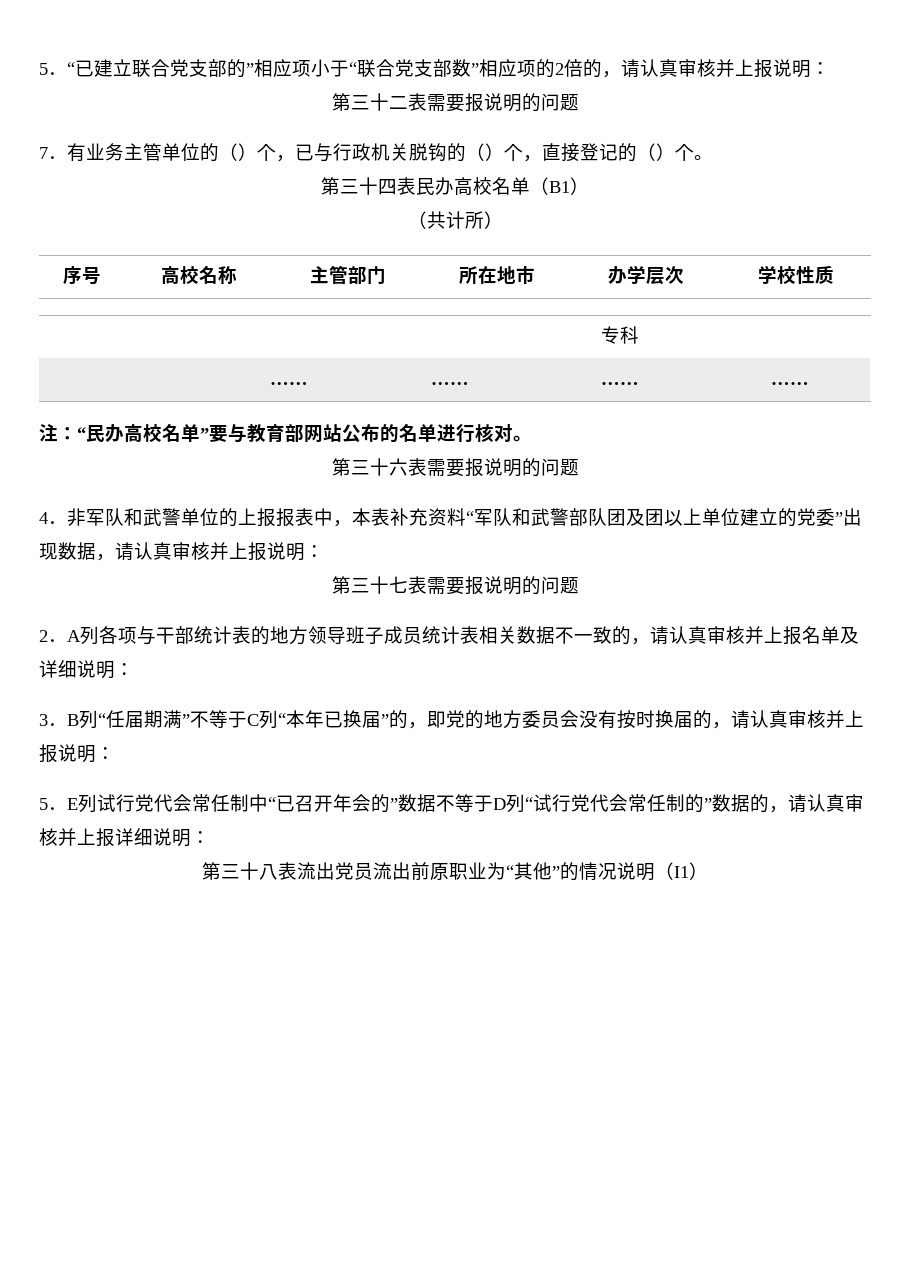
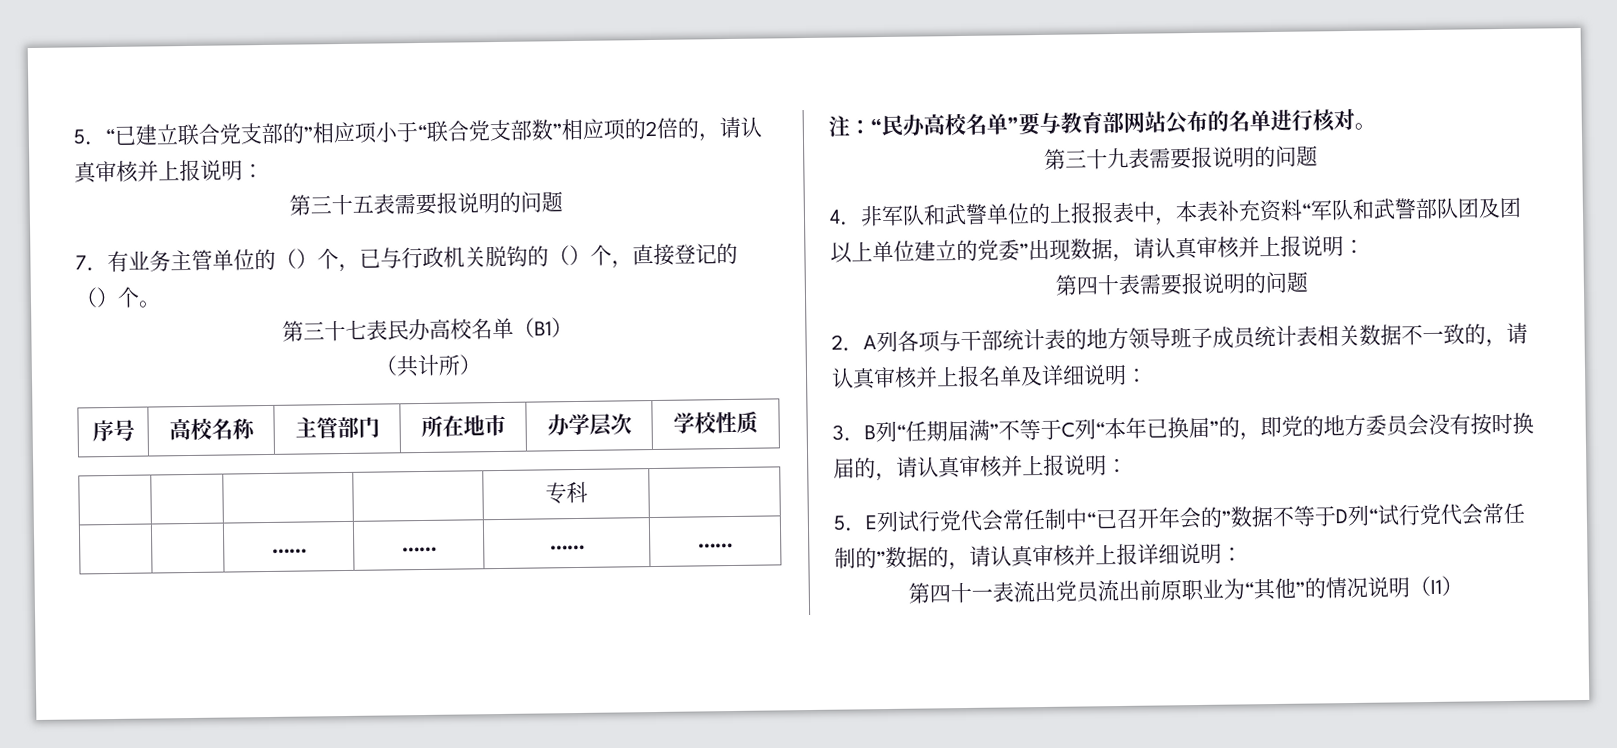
[388,96,408,109] 二 -> [351,194,374,213] 五
[378,179,397,195] 四 -> [345,319,367,340] 七
[388,458,408,476] 六 -> [1106,147,1129,170] 九
[350,576,408,594] 三十七 -> [1076,273,1120,296] 四十
[125,710,163,728] 届期 -> [926,420,969,442] 期届
[221,862,278,880] 三十八 -> [929,581,993,604] 四十一

